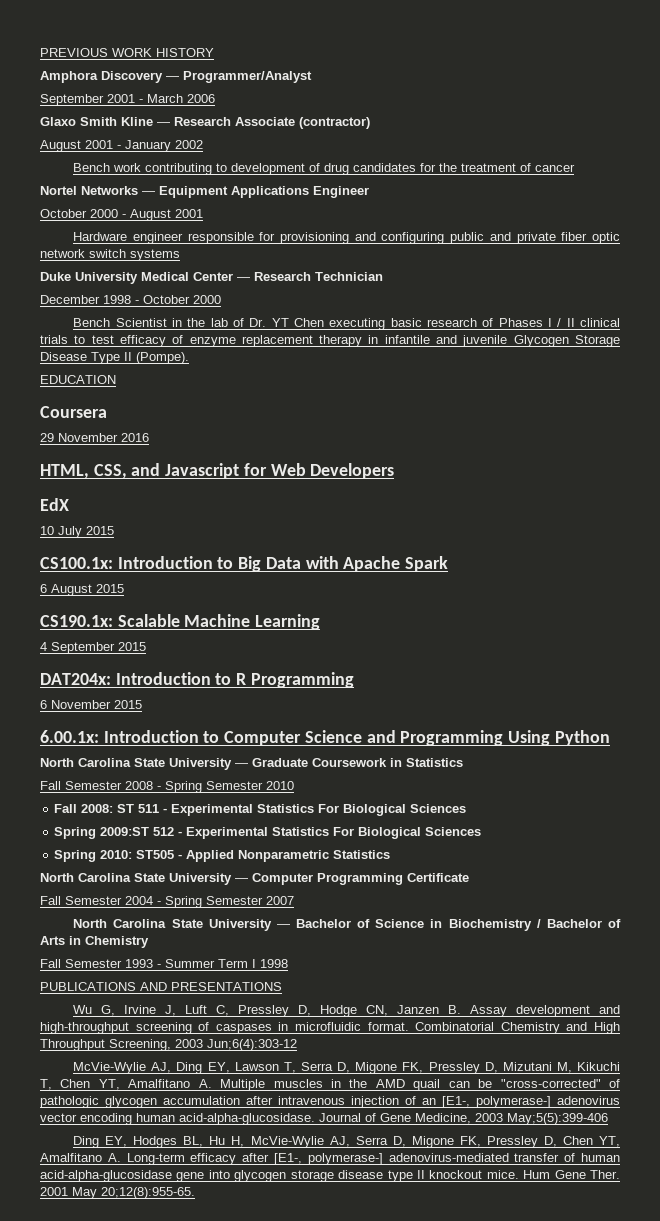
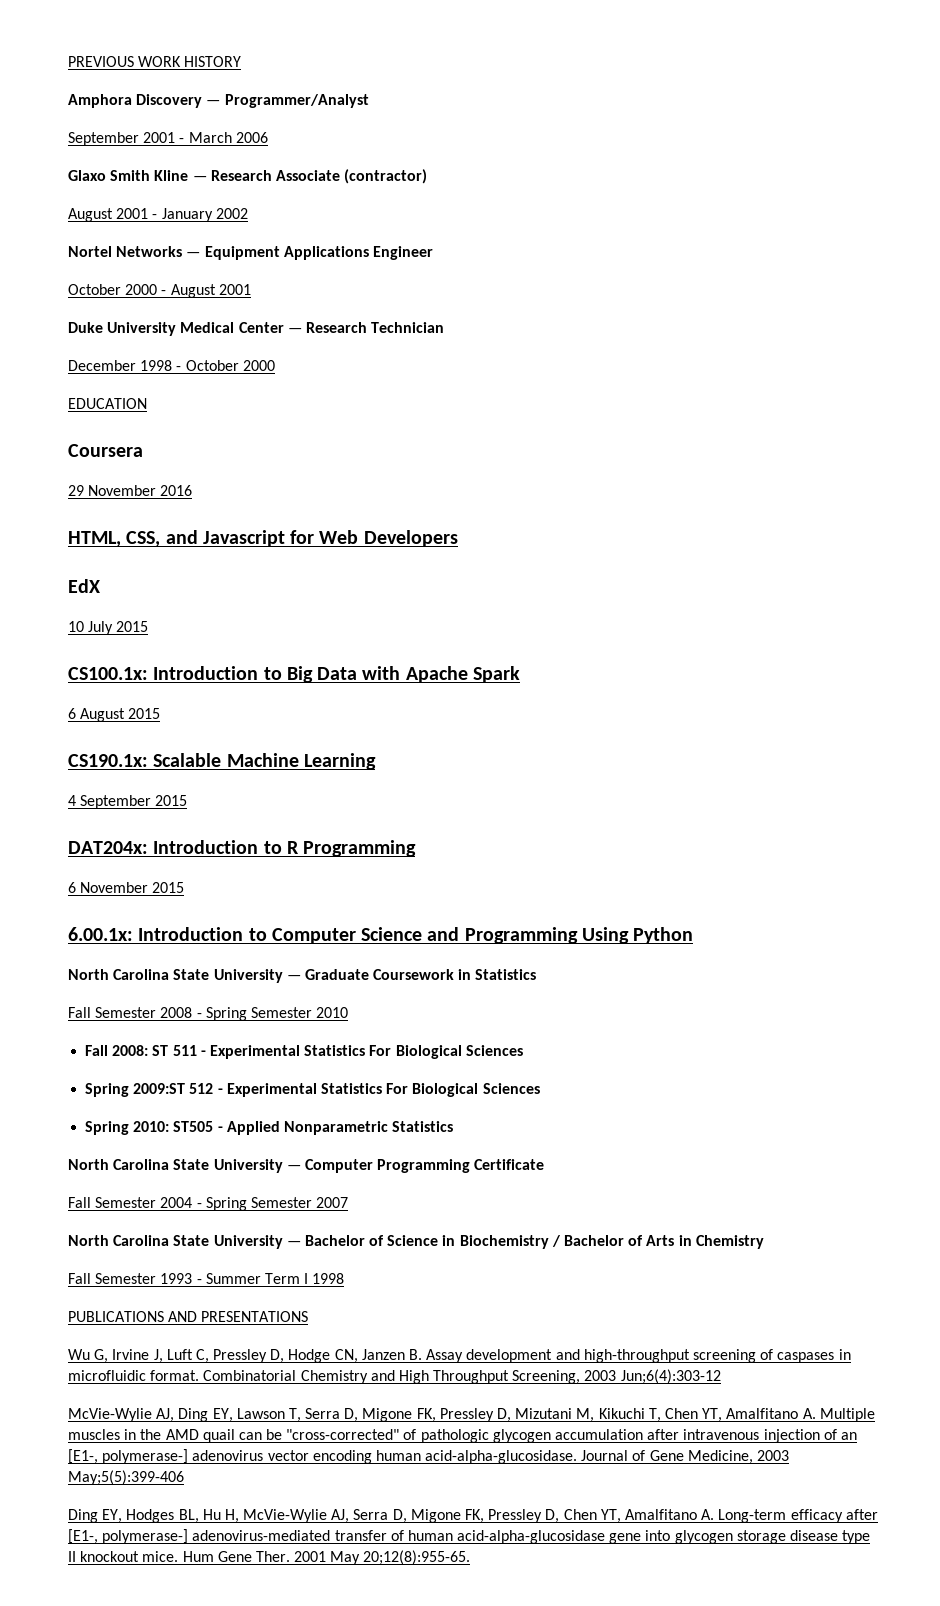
[73,163,576,175] // Bench work contributing to development of drug candidates for the treatment of cancer -> (248, 213) none
[73,232,620,244] [40,249,180,261] // Hardware engineer responsible for provisioning and configuring public and private fiber optic network switch systems -> (251, 289) none
[73,318,620,330] [40,335,621,347] [40,352,189,364] // Bench Scientist in the lab of Dr. YT Chen executing basic research of Phases I / II clinical trials to test efficacy of enzyme replacement therapy in infantile and juvenile Glycogen Storage Disease Type II (Pompe). -> (275, 365) none

